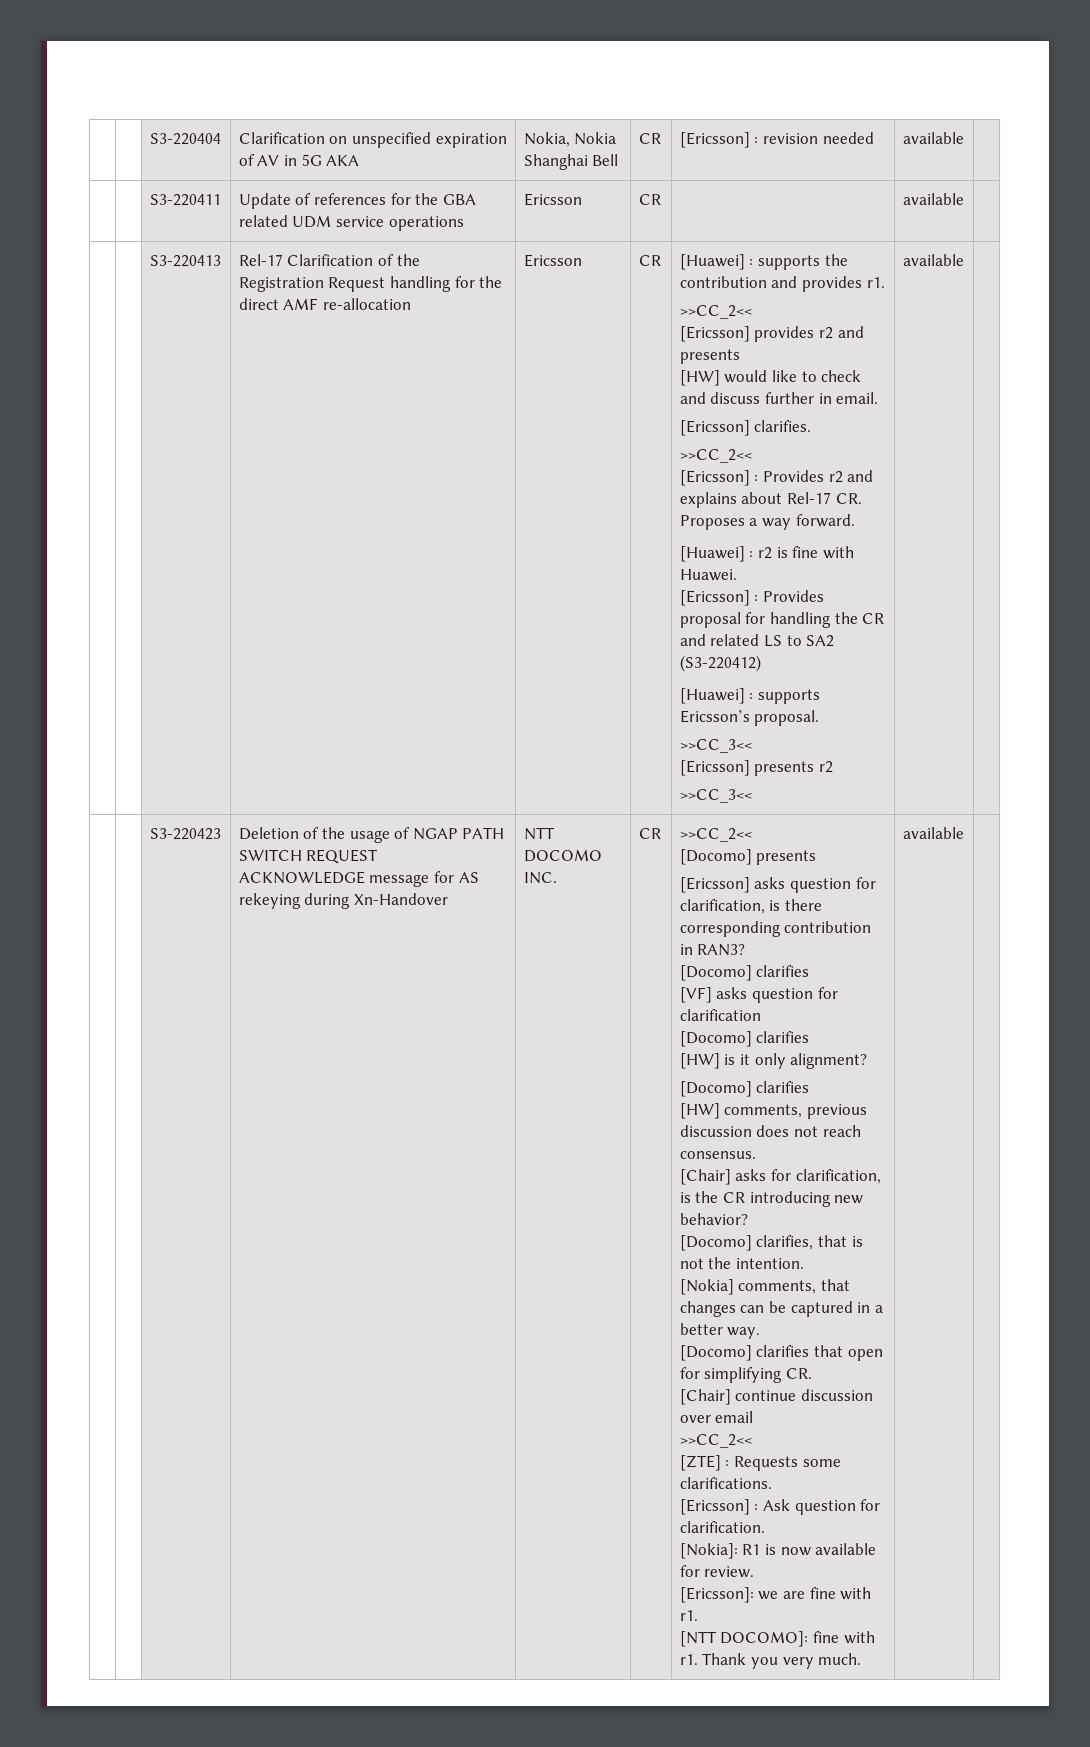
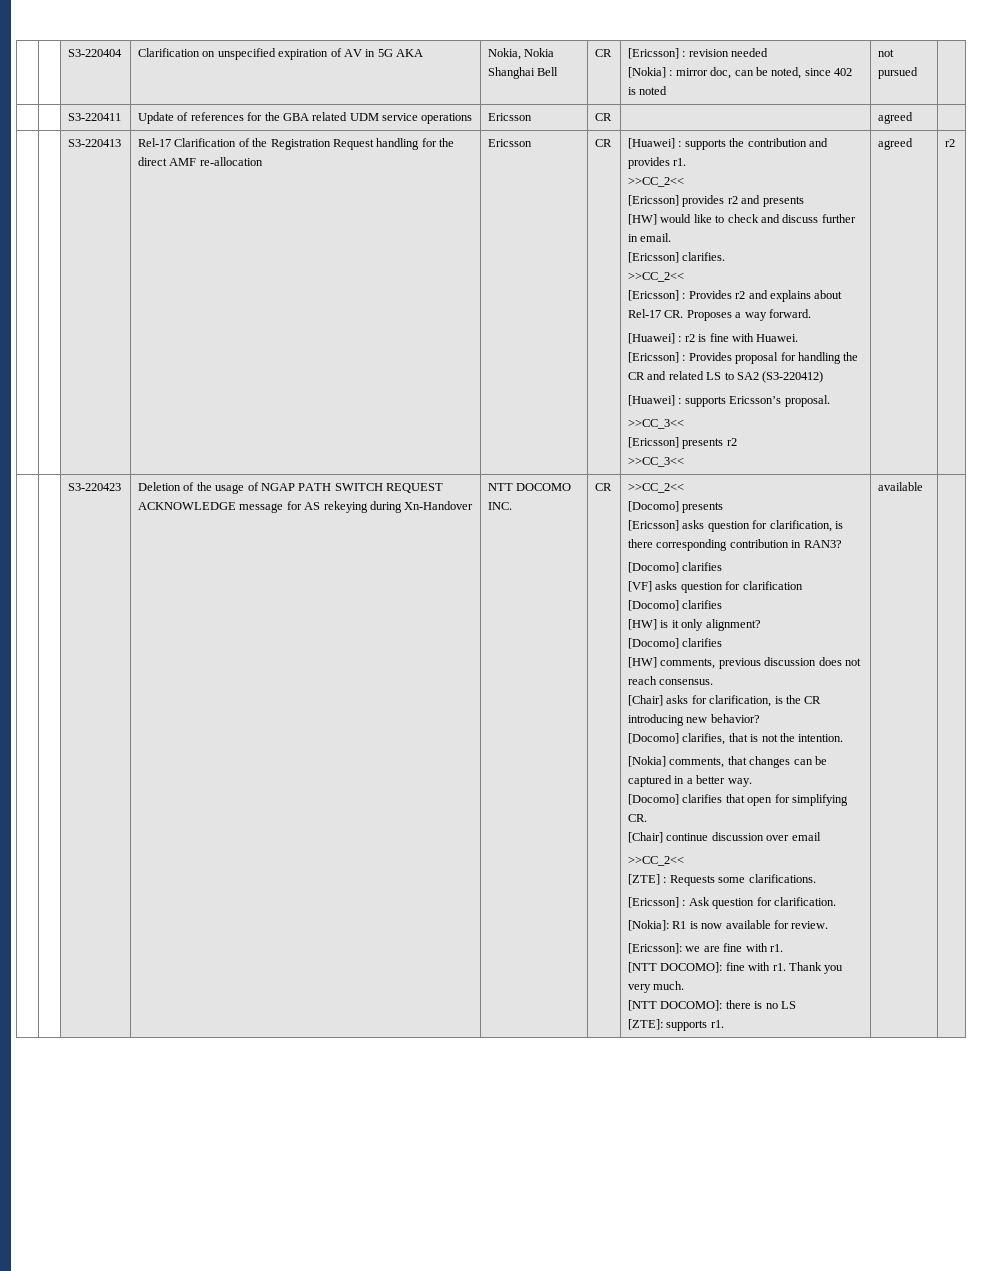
[902,132,964,144] | available -> [628,67,853,79] [628,86,668,95] [878,49,895,57] [878,67,919,79] // [Nokia] : mirror doc, can be noted, since 402 is noted | not pursued
[902,193,964,205] available -> [878,112,914,124] agreed
[902,254,964,266] available | -> [878,138,914,150] [945,139,956,147] agreed | r2
(862, 1659) none -> [628,1000,796,1011] [628,1019,724,1031] // [NTT DOCOMO]: there is no LS // [ZTE]: supports r1.

